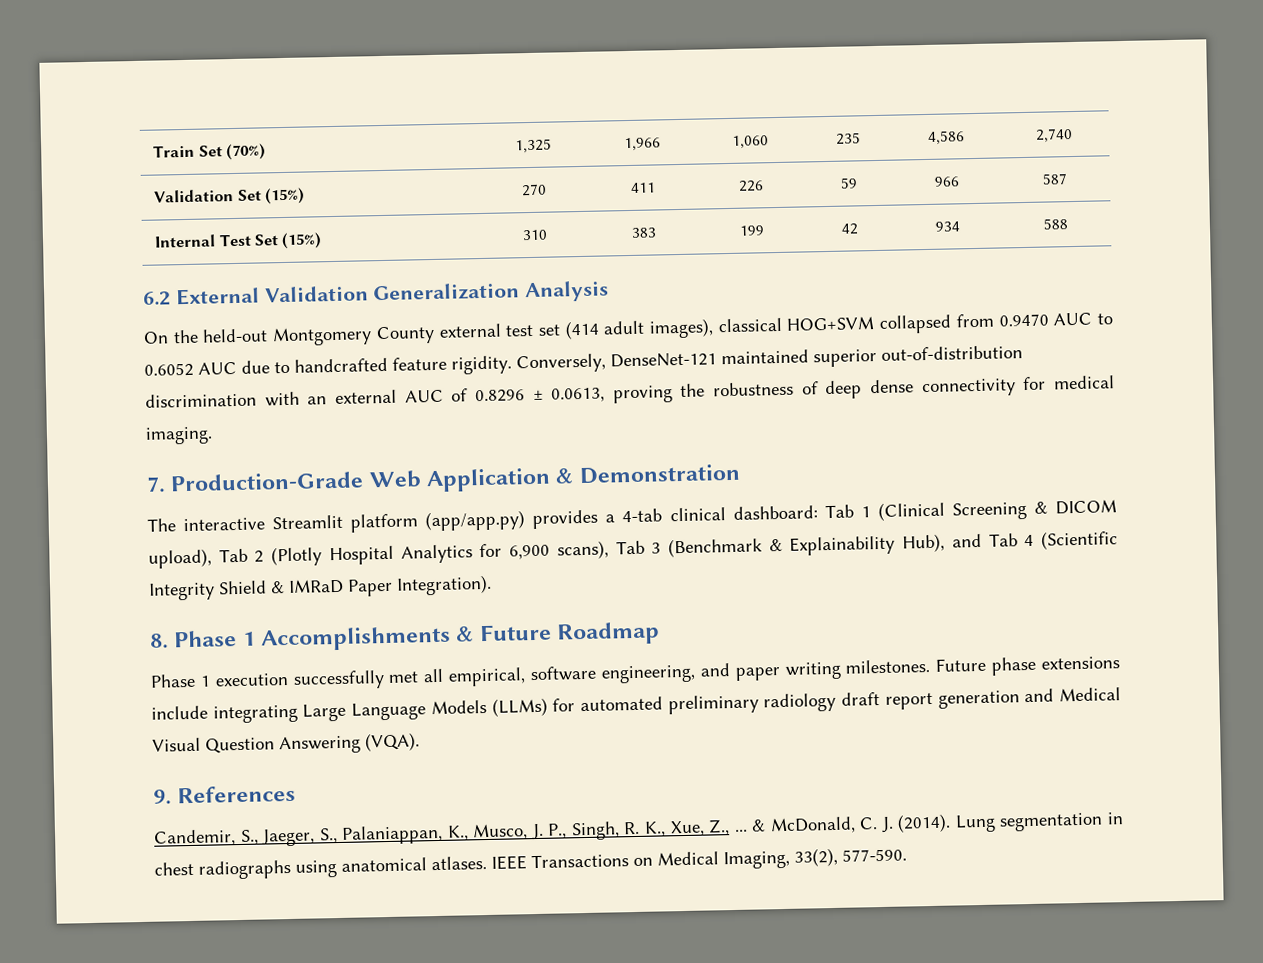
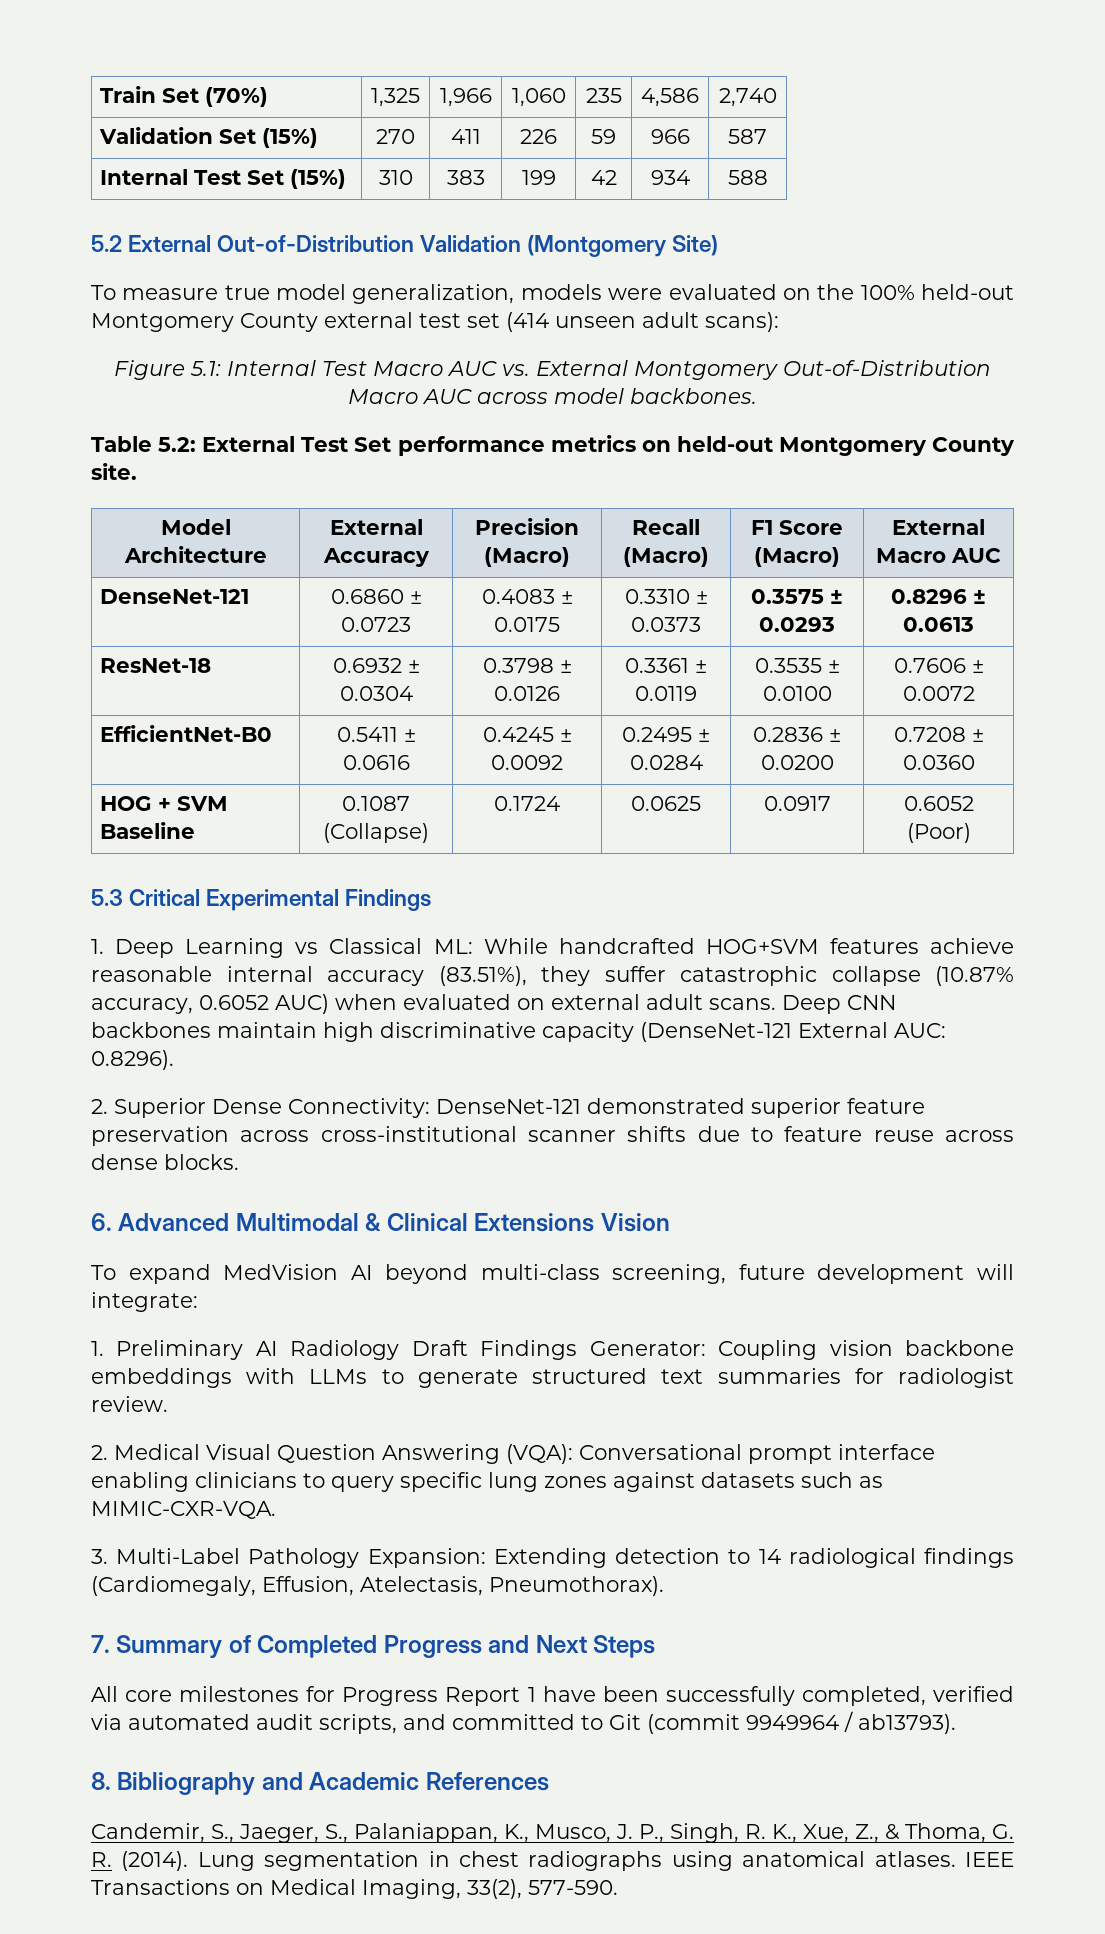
[143,280,610,306] [143,329,199,344] 6.2 External Validation Generalization Analysis // On the -> [91,235,719,257] [91,284,915,304] 5.2 External Out-of-Distribution Validation (Montgomery Site) // To measure true model generalization, models were evaluated on the 100%
[603,312,1114,339] [144,345,1023,377] [145,375,1115,408] [145,426,213,445] [146,463,741,493] [147,499,1118,533] [148,530,1118,569] [148,574,492,601] [149,621,661,652] [150,656,1120,690] [151,687,1121,724] [152,732,420,755] [153,789,172,805] adult images), classical HOG+SVM collapsed from 0.9470 AUC to 0.6052 AUC due to handcrafted feature rigidity. Conversely, DenseNet-121 maintained superior out-of-distribution discrimination with an external AUC of 0.8296 ± 0.0613, proving the robustness of deep dense connectivity for medical imaging. // 7. Production-Grade Web Application & Demonstration // The interactive Streamlit platform (app/app.py) provides a 4-tab clinical dashboard: Tab 1 (Clinical Screening & DICOM upload), Tab 2 (Plotly Hospital Analytics for 6,900 scans), Tab 3 (Benchmark & Explainability Hub), and Tab 4 (Scientific Integrity Shield & IMRaD Paper Integration). // 8. Phase 1 Accomplishments & Future Roadmap // Phase 1 execution successfully met all empirical, software engineering, and paper writing milestones. Future phase extensions include integrating Large Language Models (LLMs) for automated preliminary radiology draft report generation and Medical Visual Question Answering (VQA). // 9. -> [555,312,779,332] [114,360,991,380] [348,388,757,404] [91,435,1016,456] [91,463,137,480] [160,519,231,535] [123,546,267,563] [329,519,423,535] [322,548,430,567] [474,518,579,535] [483,547,570,567] [632,519,700,535] [623,547,709,567] [751,520,843,535] [754,547,840,567] [892,519,985,535] [876,548,1001,563] [100,589,250,604] [330,589,422,604] [341,617,411,632] [481,589,573,604] [493,617,560,632] [624,589,708,604] [631,617,701,632] [751,589,843,604] [759,617,835,632] [891,589,986,604] [903,617,974,632] [100,658,212,673] [332,658,420,673] [339,686,413,701] [482,658,572,673] [493,686,560,701] [625,658,707,673] [635,686,697,701] [754,658,840,673] [762,686,832,701] [893,658,984,673] [902,686,975,701] [100,725,273,742] [336,727,416,742] [342,755,410,770] [482,727,572,742] [490,755,563,770] [622,727,710,742] [629,755,703,770] [753,727,841,742] [760,755,834,770] [893,727,984,742] [902,755,975,770] [100,796,229,811] [100,822,196,839] [342,796,410,811] [323,823,429,843] [493,796,560,811] [631,796,701,811] [763,796,831,811] [903,796,974,811] [906,823,971,843] [91,889,432,911] [91,938,1015,958] [91,966,1014,986] [91,994,896,1014] [91,1022,946,1042] [91,1050,174,1070] [91,1098,925,1118] [91,1126,1015,1146] [91,1154,239,1170] [91,1213,670,1232] [91,1264,1014,1284] [91,1292,198,1312] [91,1340,1015,1360] [91,1368,1014,1388] [91,1396,168,1412] [91,1444,935,1464] [91,1472,883,1492] [91,1501,276,1519] [91,1548,1014,1568] [91,1576,664,1596] [91,1635,656,1658] [91,1686,1014,1706] [91,1711,956,1734] [91,1772,420,1795] unseen adult scans): // Figure 5.1: Internal Test Macro AUC vs. External Montgomery Out-of-Distribution Macro AUC across model backbones. // Table 5.2: External Test Set performance metrics on held-out Montgomery County site. // Model Architecture | External Accuracy | Precision (Macro) | Recall (Macro) | F1 Score (Macro) | External Macro AUC // DenseNet-121 | 0.6860 ± 0.0723 | 0.4083 ± 0.0175 | 0.3310 ± 0.0373 | 0.3575 ± 0.0293 | 0.8296 ± 0.0613 // ResNet-18 | 0.6932 ± 0.0304 | 0.3798 ± 0.0126 | 0.3361 ± 0.0119 | 0.3535 ± 0.0100 | 0.7606 ± 0.0072 // EfficientNet-B0 | 0.5411 ± 0.0616 | 0.4245 ± 0.0092 | 0.2495 ± 0.0284 | 0.2836 ± 0.0200 | 0.7208 ± 0.0360 // HOG + SVM Baseline | 0.1087 (Collapse) | 0.1724 | 0.0625 | 0.0917 | 0.6052 (Poor) // 5.3 Critical Experimental Findings // 1. Deep Learning vs Classical ML: While handcrafted HOG+SVM features achieve reasonable internal accuracy (83.51%), they suffer catastrophic collapse (10.87% accuracy, 0.6052 AUC) when evaluated on external adult scans. Deep CNN backbones maintain high discriminative capacity (DenseNet-121 External AUC: 0.8296). // 2. Superior Dense Connectivity: DenseNet-121 demonstrated superior feature preservation across cross-institutional scanner shifts due to feature reuse across dense blocks. // 6. Advanced Multimodal & Clinical Extensions Vision // To expand MedVision AI beyond multi-class screening, future development will integrate: // 1. Preliminary AI Radiology Draft Findings Generator: Coupling vision backbone embeddings with LLMs to generate structured text summaries for radiologist review. // 2. Medical Visual Question Answering (VQA): Conversational prompt interface enabling clinicians to query specific lung zones against datasets such as MIMIC-CXR-VQA. // 3. Multi-Label Pathology Expansion: Extending detection to 14 radiological findings (Cardiomegaly, Effusion, Atelectasis, Pneumothorax). // 7. Summary of Completed Progress and Next Steps // All core milestones for Progress Report 1 have been successfully completed, verified via automated audit scripts, and committed to Git (commit 9949964 / ab13793). // 8. Bibliography and Academic
[734,816,894,835] ... & McDonald, C. J. -> [885,1823,1014,1843] [91,1852,112,1867] & Thoma, G. R.

